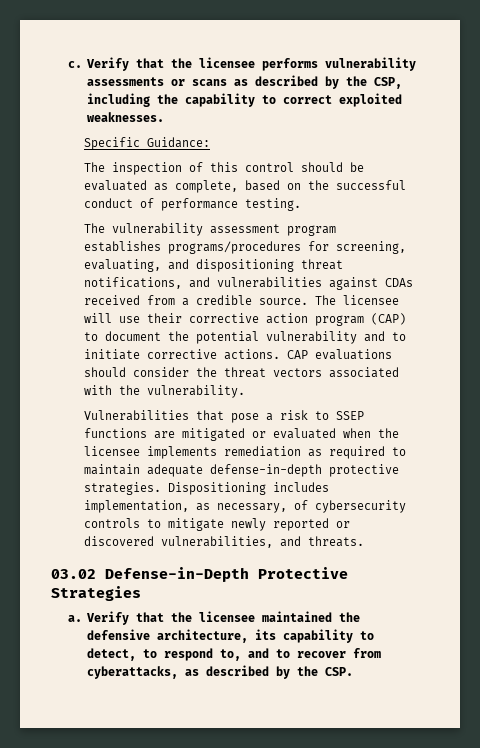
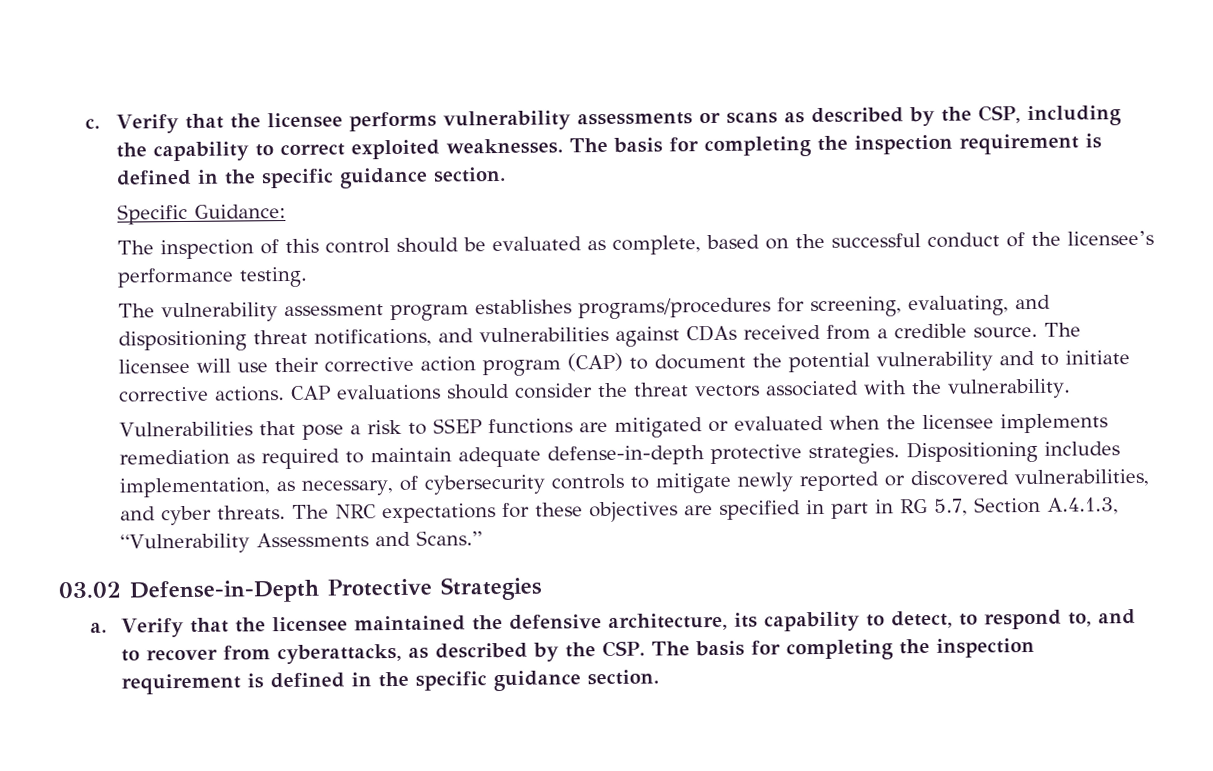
(165, 117) none -> [569,133,1103,158] [116,166,507,189] The basis for completing the inspection requirement is defined in the specific guidance section.
(155, 203) none -> [1031,230,1155,246] the licensee’s
(302, 541) none -> [161,505,213,526] cyber
(365, 541) none -> [292,496,1120,524] [120,530,483,554] The NRC expectations for these objectives are specified in part in RG 5.7, Section A.4.1.3, “Vulnerability Assessments and Scans.”
(354, 671) none -> [651,637,1036,661] [121,669,660,695] The basis for completing the inspection requirement is defined in the specific guidance section.

